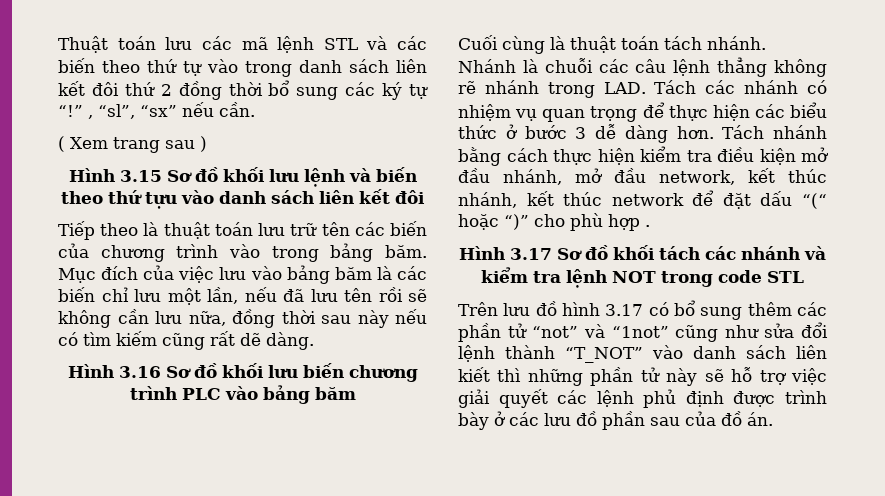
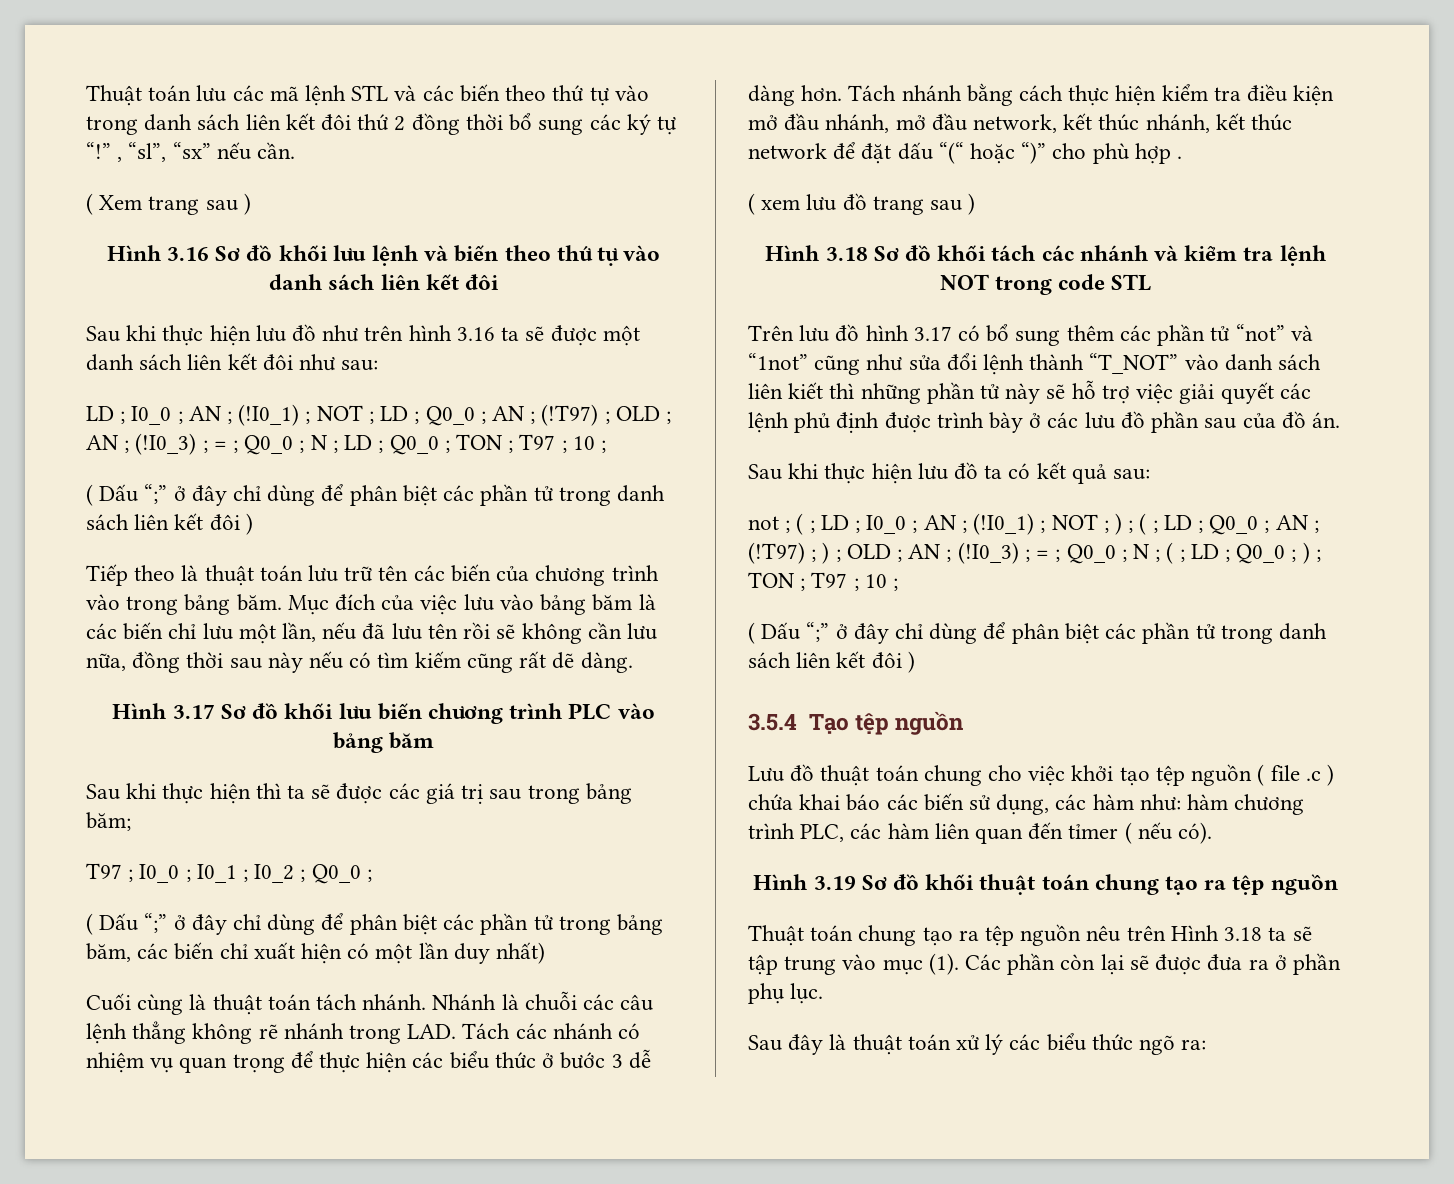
[119,170,162,182] 3.15 -> [166,247,209,261] 3.16
[145,192,177,209] tựu -> [597,247,620,266] tự
(425, 197) none -> [86,324,640,346] [86,353,379,371] [86,404,671,426] [86,433,606,455] [86,484,665,506] [86,513,253,535] // Sau khi thực hiện lưu đồ như trên hình 3.16 ta sẽ được một danh sách liên kết đôi như sau: // LD ; I0_0 ; AN ; (!I0_1) ; NOT ; LD ; Q0_0 ; AN ; (!T97) ; OLD ; AN ; (!I0_3) ; = ; Q0_0 ; N ; LD ; Q0_0 ; TON ; T97 ; 10 ; // ( Dấu “;” ở đây chỉ dùng để phân biệt các phần tử trong danh sách liên kết đôi )
[118,366,161,378] 3.16 -> [172,704,215,719] 3.17
(356, 393) none -> [86,783,632,804] [86,812,131,831] [86,863,372,884] [86,913,663,935] [86,942,546,964] // Sau khi thực hiện thì ta sẽ được các giá trị sau trong bảng băm; // T97 ; I0_0 ; I0_1 ; I0_2 ; Q0_0 ; // ( Dấu “;” ở đây chỉ dùng để phân biệt các phần tử trong bảng băm, các biến chỉ xuất hiện có một lần duy nhất)
[459,246,552,260] // Hình 3.17 -> [748,193,976,215] [765,245,868,261] // ( xem lưu đồ trang sau ) // Hình 3.18
(773, 419) none -> [748,462,1151,484] [748,513,1319,535] [748,542,1321,564] [748,572,899,591] [748,622,1327,644] [748,651,915,673] [748,711,963,735] [748,764,1334,786] [748,793,1305,815] [748,822,1213,844] [753,874,1338,895] [748,924,1312,946] [748,953,1341,975] [748,983,824,1004] [748,1033,1207,1055] // Sau khi thực hiện lưu đồ ta có kết quả sau: // not ; ( ; LD ; I0_0 ; AN ; (!I0_1) ; NOT ; ) ; ( ; LD ; Q0_0 ; AN ; (!T97) ; ) ; OLD ; AN ; (!I0_3) ; = ; Q0_0 ; N ; ( ; LD ; Q0_0 ; ) ; TON ; T97 ; 10 ; // ( Dấu “;” ở đây chỉ dùng để phân biệt các phần tử trong danh sách liên kết đôi ) // 3.5.4 Tạo tệp nguồn // Lưu đồ thuật toán chung cho việc khởi tạo tệp nguồn ( file .c ) chứa khai báo các biến sử dụng, các hàm như: hàm chương trình PLC, các hàm liên quan đến tỉmer ( nếu có). // Hình 3.19 Sơ đồ khối thuật toán chung tạo ra tệp nguồn // Thuật toán chung tạo ra tệp nguồn nêu trên Hình 3.18 ta sẽ tập trung vào mục (1). Các phần còn lại sẽ được đưa ra ở phần phụ lục. // Sau đây là thuật toán xử lý các biểu thức ngõ ra:

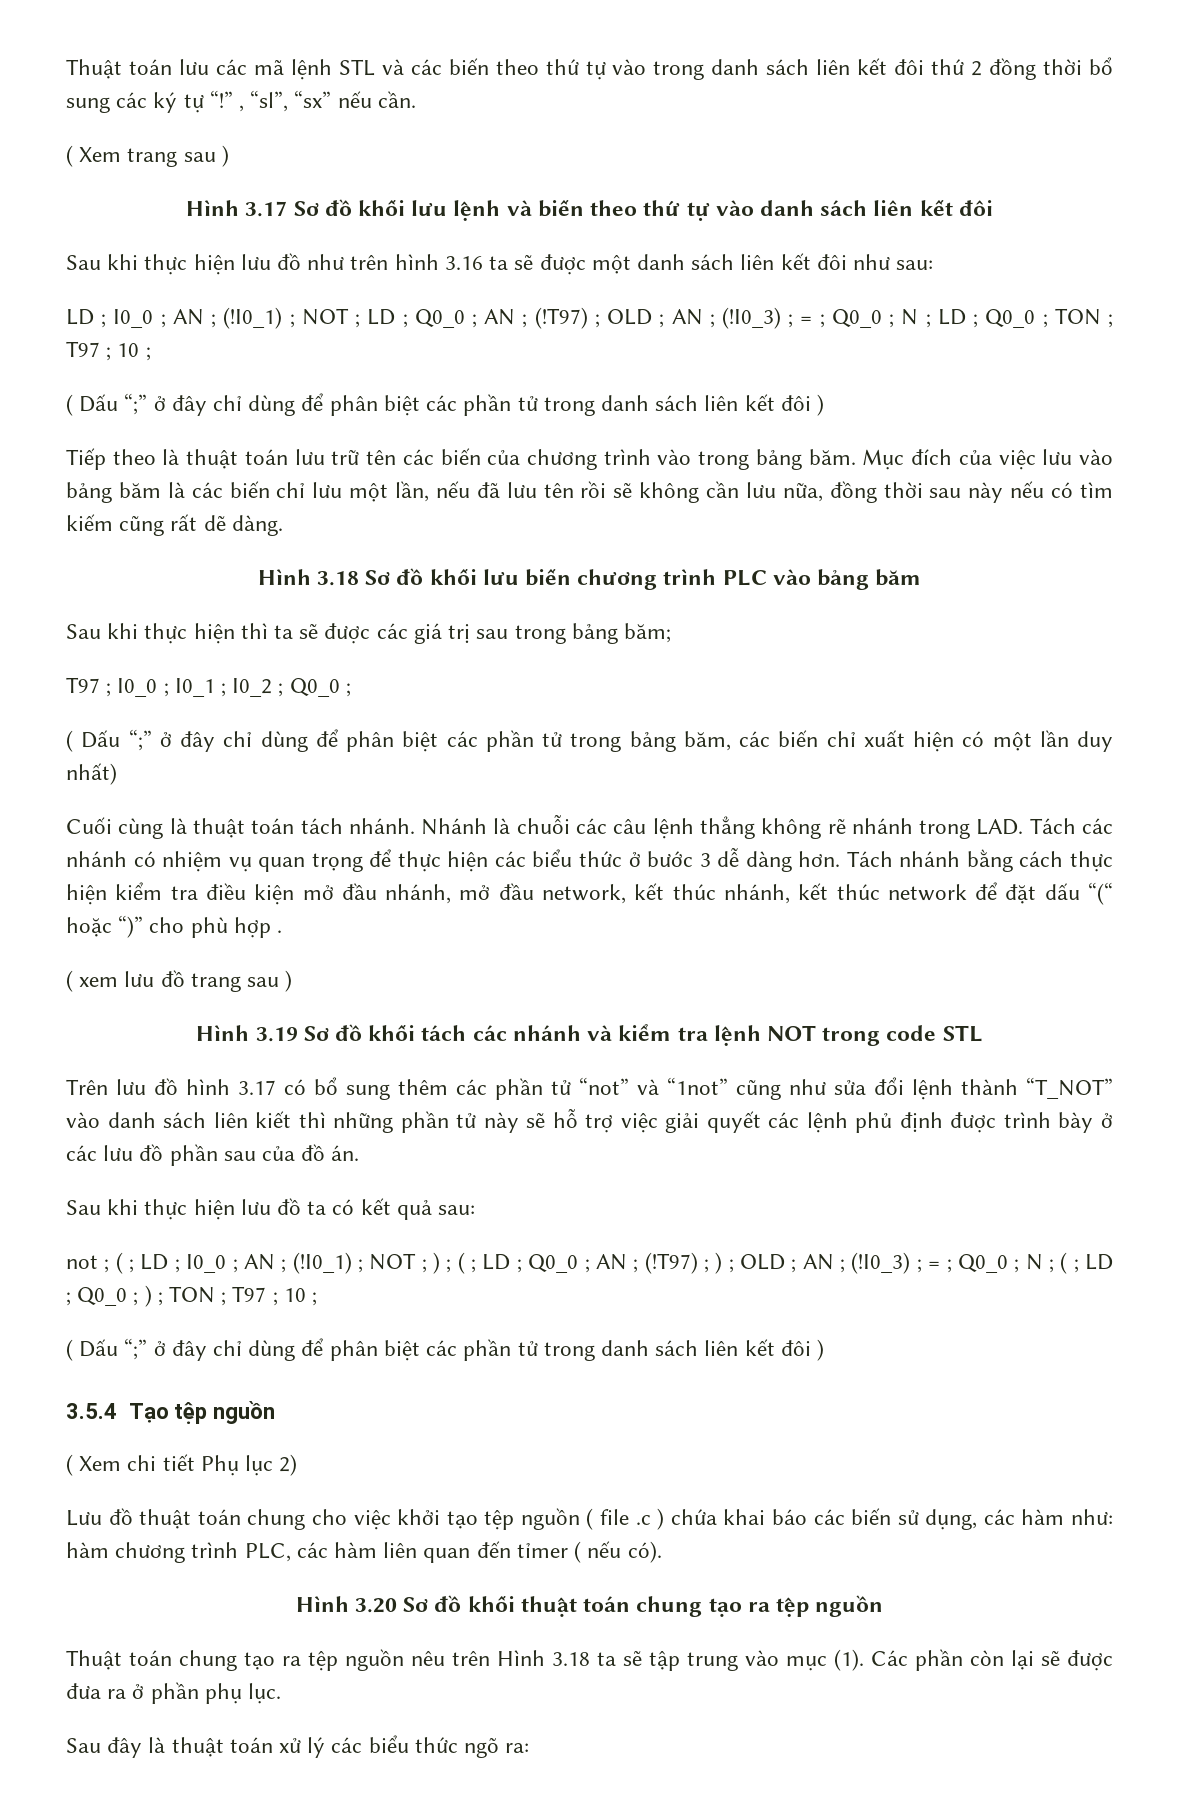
[166,247,209,261] 3.16 -> [245,201,288,217] 3.17
[172,704,215,719] 3.17 -> [316,571,359,586] 3.18
[825,247,868,261] 3.18 -> [255,1027,298,1042] 3.19
(963, 723) none -> [66,1454,298,1476] // ( Xem chi tiết Phụ lục 2)
[813,876,856,890] 3.19 -> [355,1598,398,1613] 3.20

